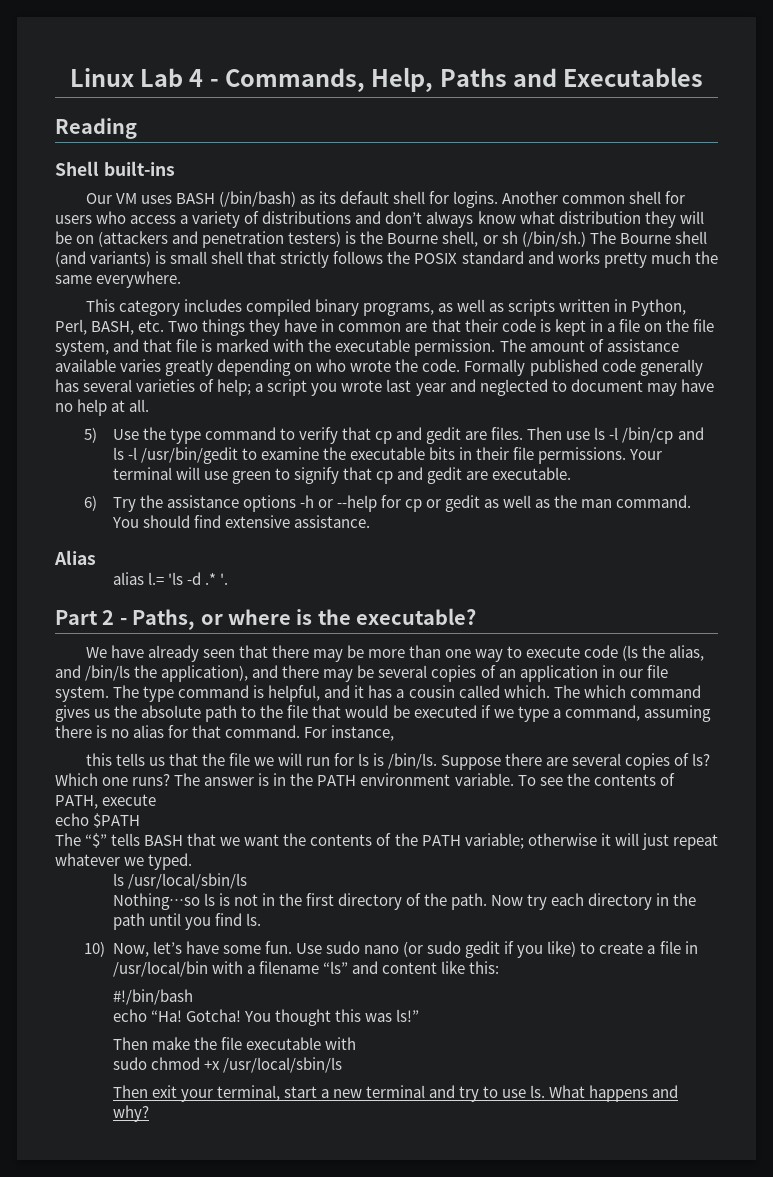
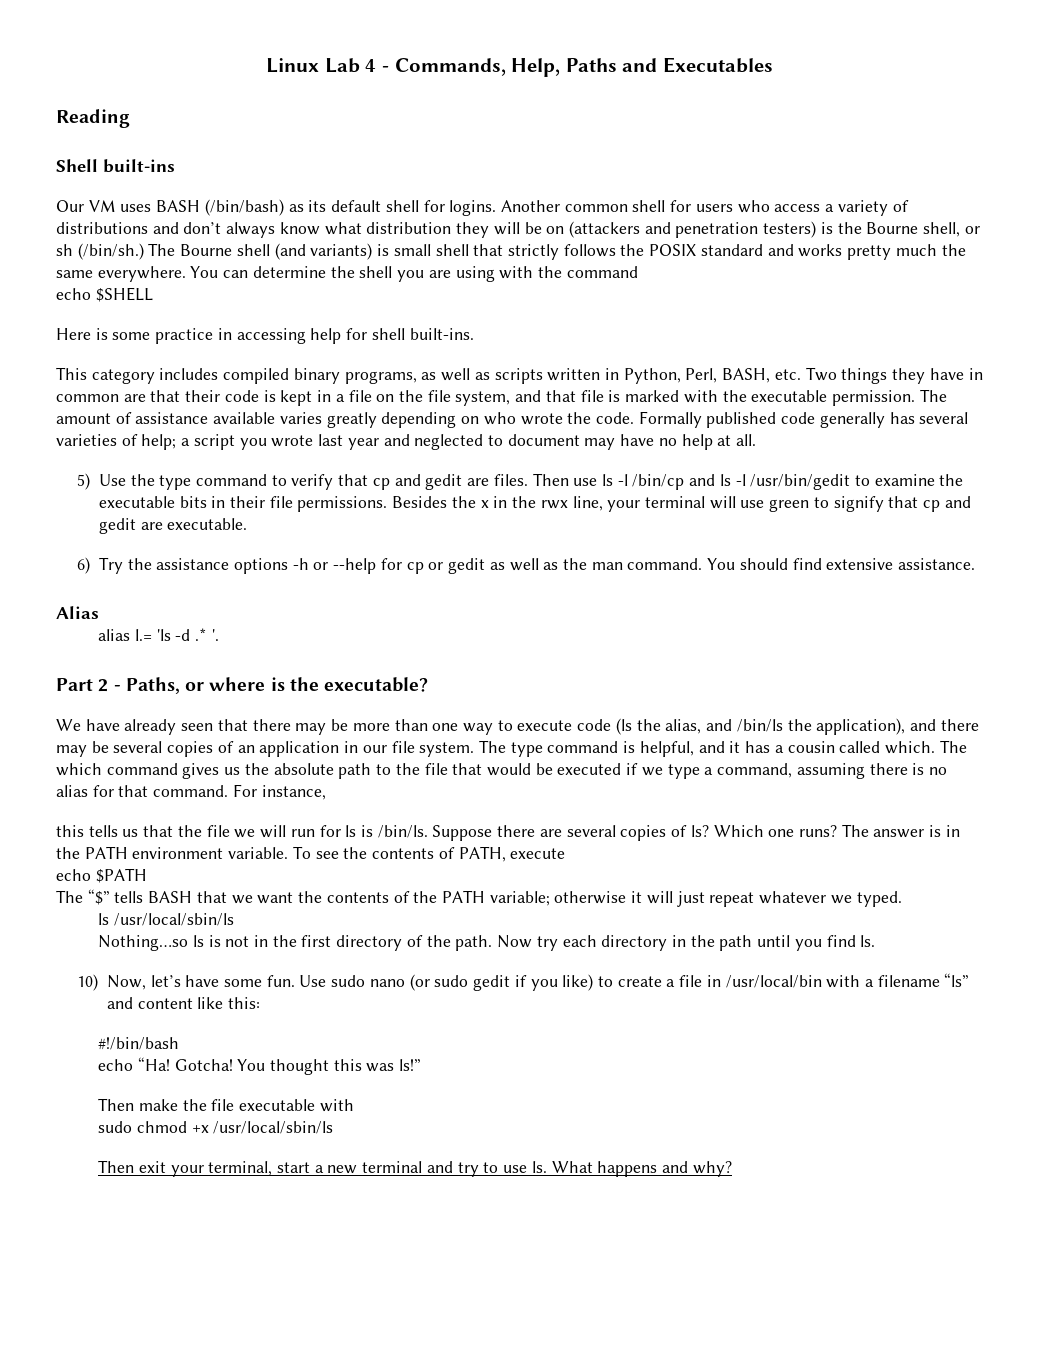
(182, 279) none -> [190,266,638,282] [56,287,153,302] [56,328,474,344] You can determine the shell you are using with the command // echo $SHELL // Here is some practice in accessing help for shell built-ins.
[629,449,663,460] Your -> [392,496,641,512] Besides the x in the rwx line, your

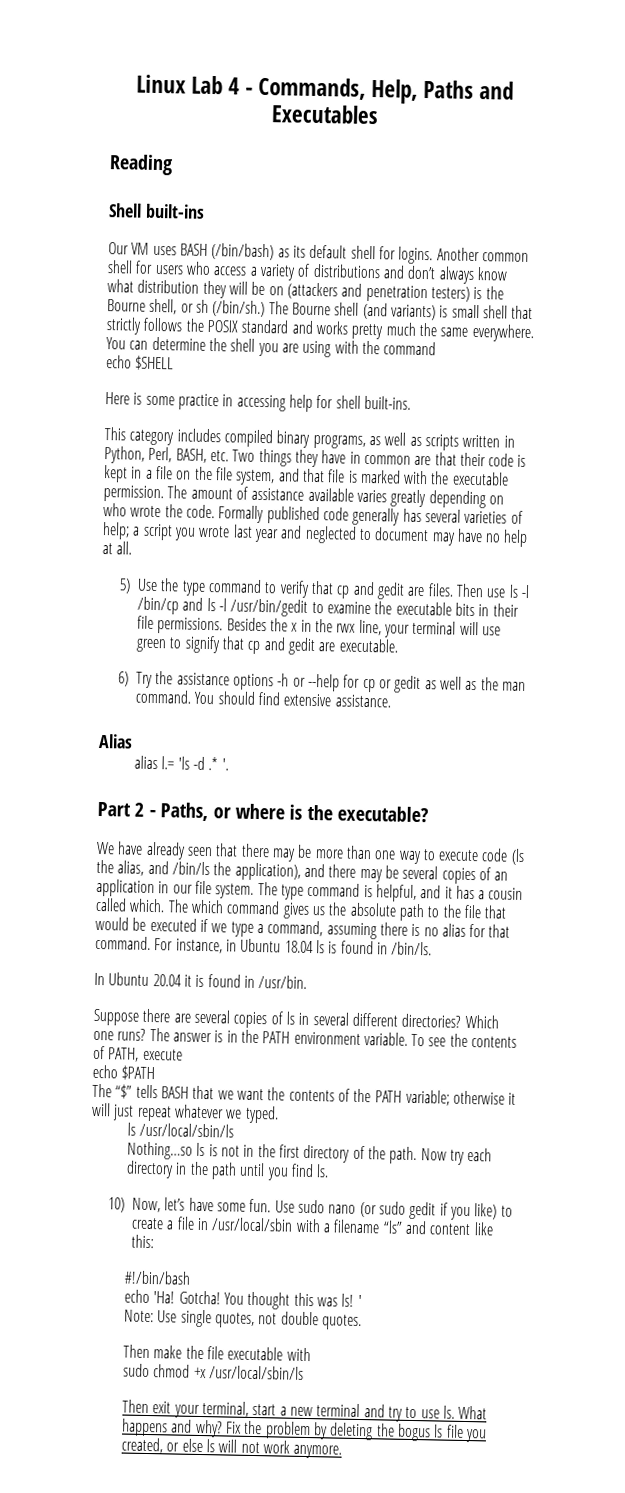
[56,825,428,838] // this tells us that the file we will run for ls is /bin/ls. -> [225,938,433,956] [94,972,308,989] in Ubuntu 18.04 ls is found in /bin/ls. // In Ubuntu 20.04 it is found in /usr/bin. //
[690,825,709,837] ls? -> [285,1011,462,1028] ls in several different directories?
[725,975,822,988] /usr/local/bin -> [211,1217,294,1232] /usr/local/sbin
[137,1057,170,1071] “Ha! -> [153,1291,176,1304] 'Ha!
[399,1059,422,1071] ls!” -> [341,1293,362,1308] [124,1309,363,1331] ls! ' // Note: Use single quotes, not double quotes.
(732, 1169) none -> [226,1420,487,1443] [121,1437,343,1459] Fix the problem by deleting the bogus ls file you created, or else ls will not work anymore.

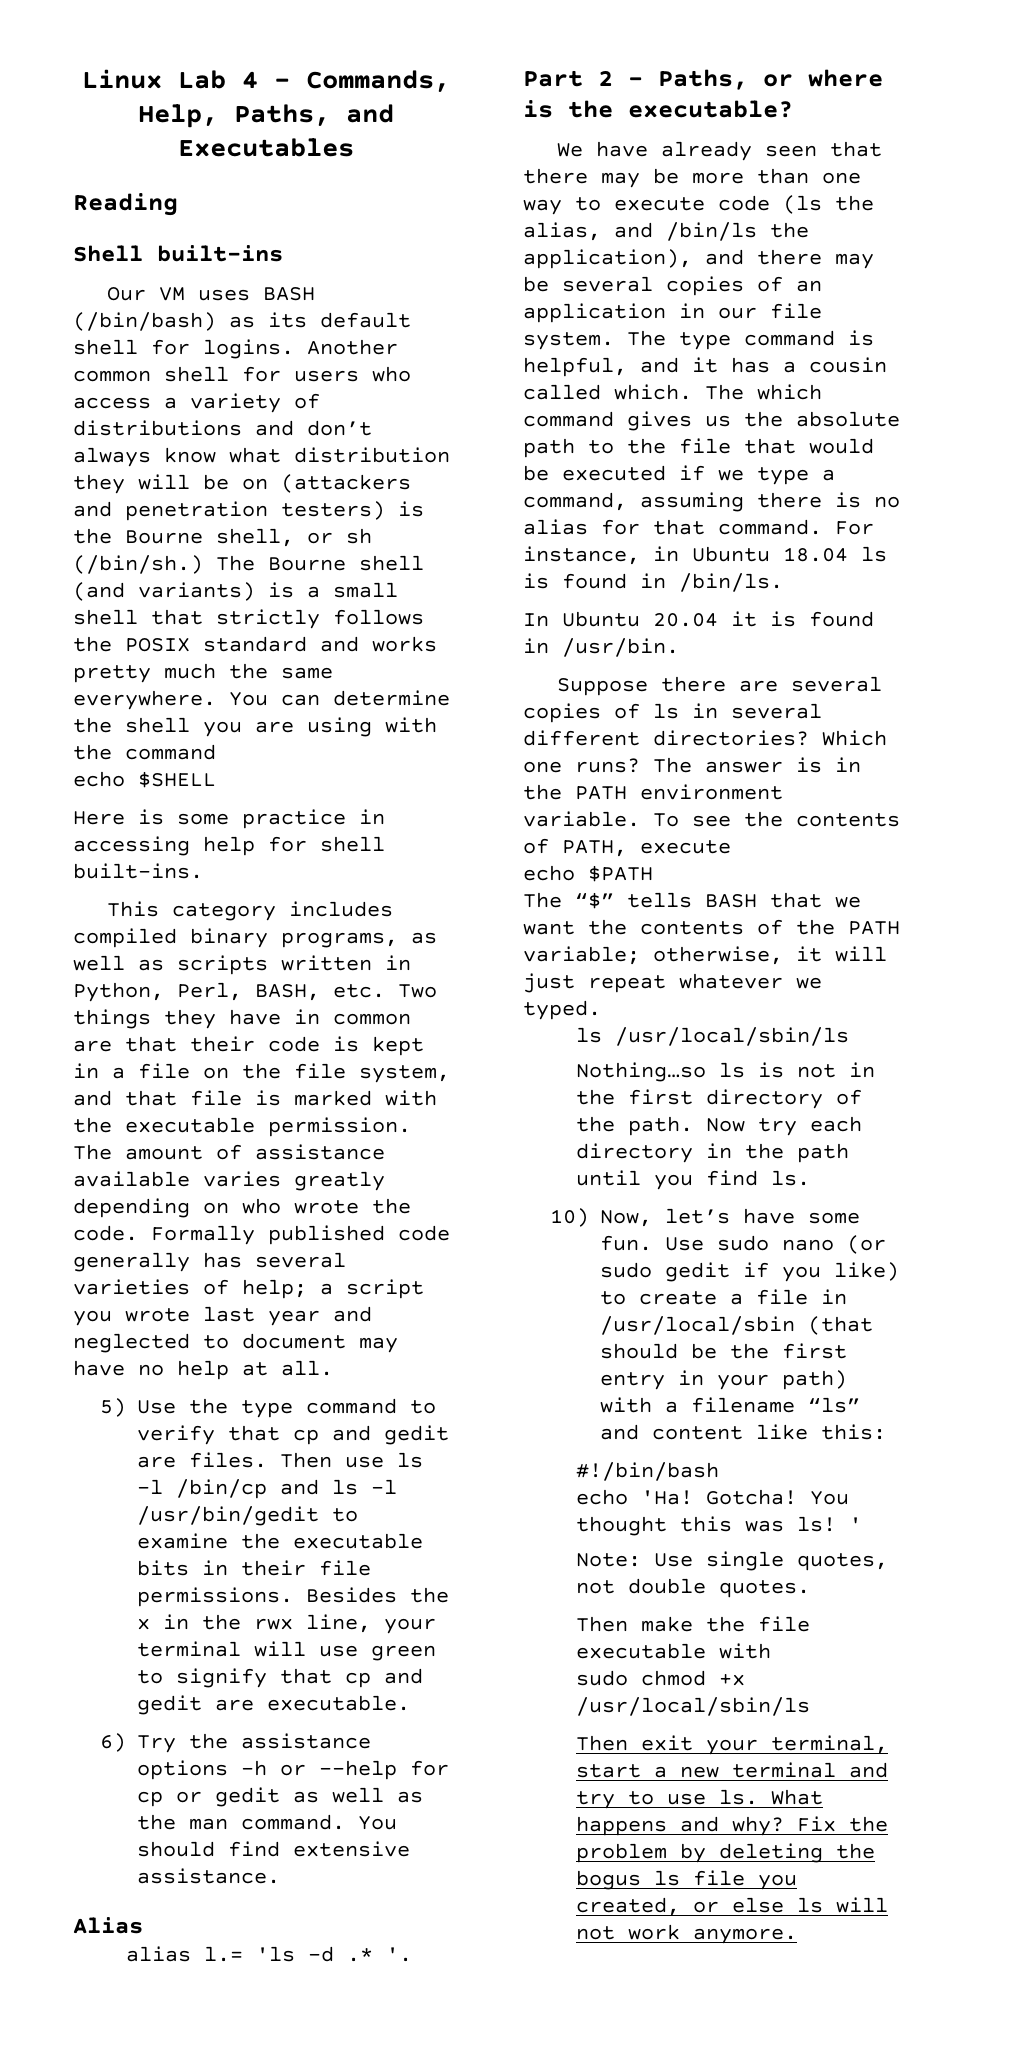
[423,79,475,99] Paths -> [233,104,330,126] Paths,
(449, 311) none -> [307,586,320,598] a
[453,1090,506,1105] otherwise -> [653,946,783,965] otherwise,
(294, 1224) none -> [807,1316,873,1335] [599,1343,847,1359] [599,1370,847,1390] (that should be the first entry in your path)

